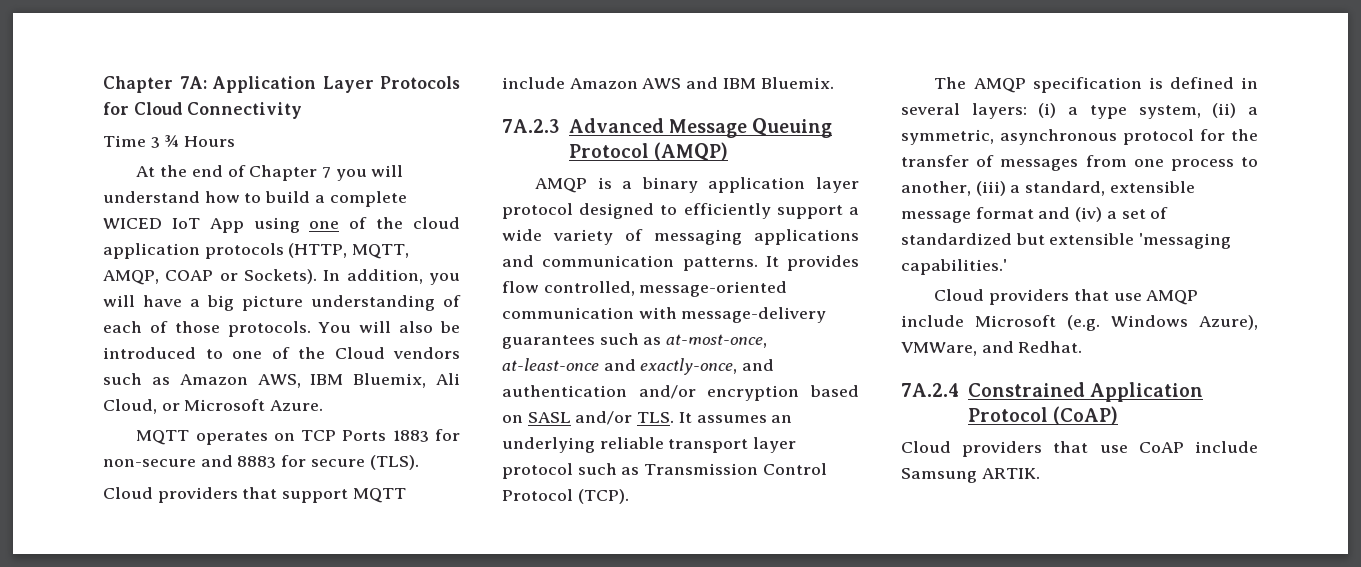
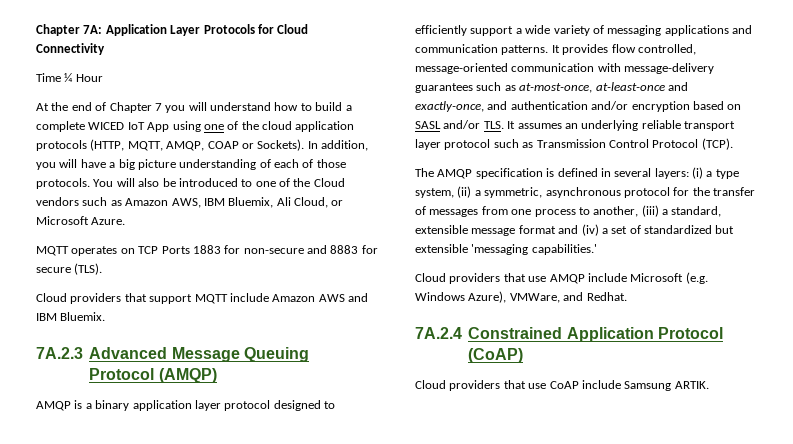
[150,135,236,148] 3 ¾ Hours -> [64,73,103,82] ¼ Hour

